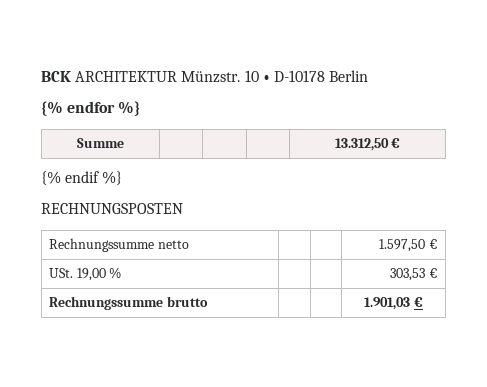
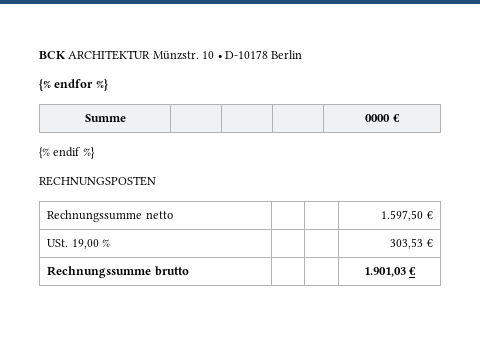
[334,138,389,151] 13.312,50 -> [365,114,391,122] 0000

